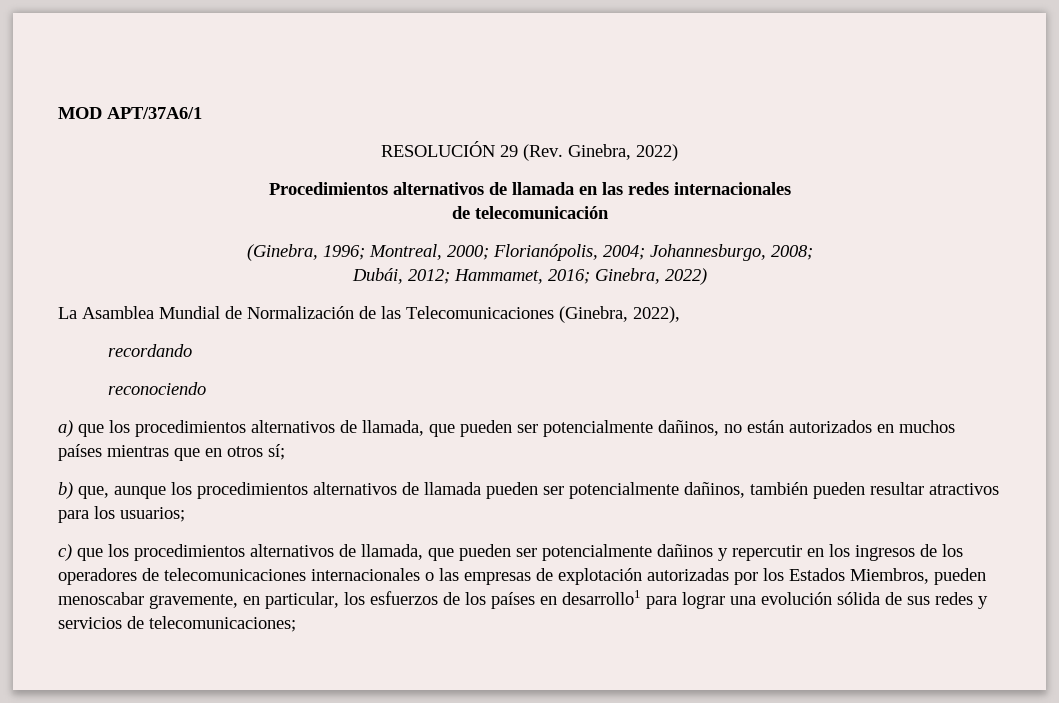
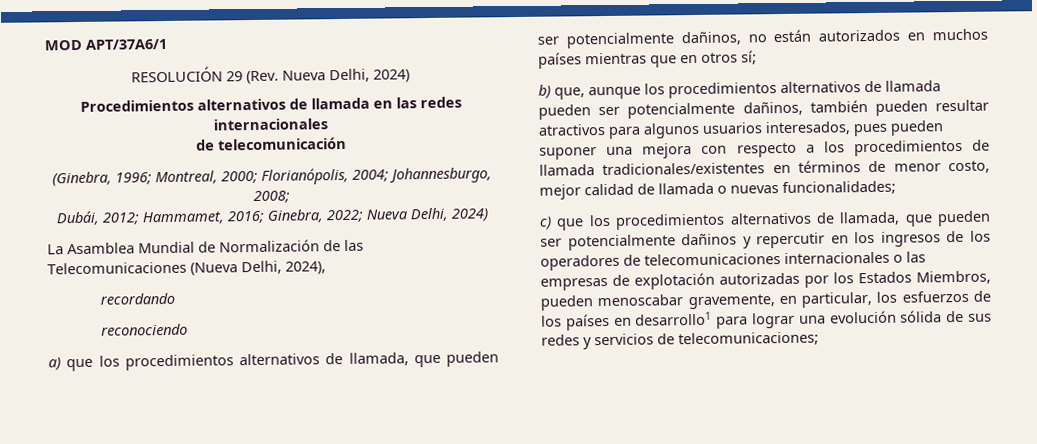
[568,144,678,161] Ginebra, 2022) -> [282,68,410,83] Nueva Delhi, 2024)
[664,268,707,285] 2022) -> [325,207,488,223] 2022; Nueva Delhi, 2024)
[559,306,680,323] (Ginebra, 2022), -> [190,260,326,276] (Nueva Delhi, 2024),
[94,506,185,522] los usuarios; -> [643,120,944,139] [539,139,990,160] [539,160,990,176] [539,180,896,200] algunos usuarios interesados, pues pueden suponer una mejora con respecto a los procedimientos de llamada tradicionales/existentes en términos de menor costo, mejor calidad de llamada o nuevas funcionalidades;

